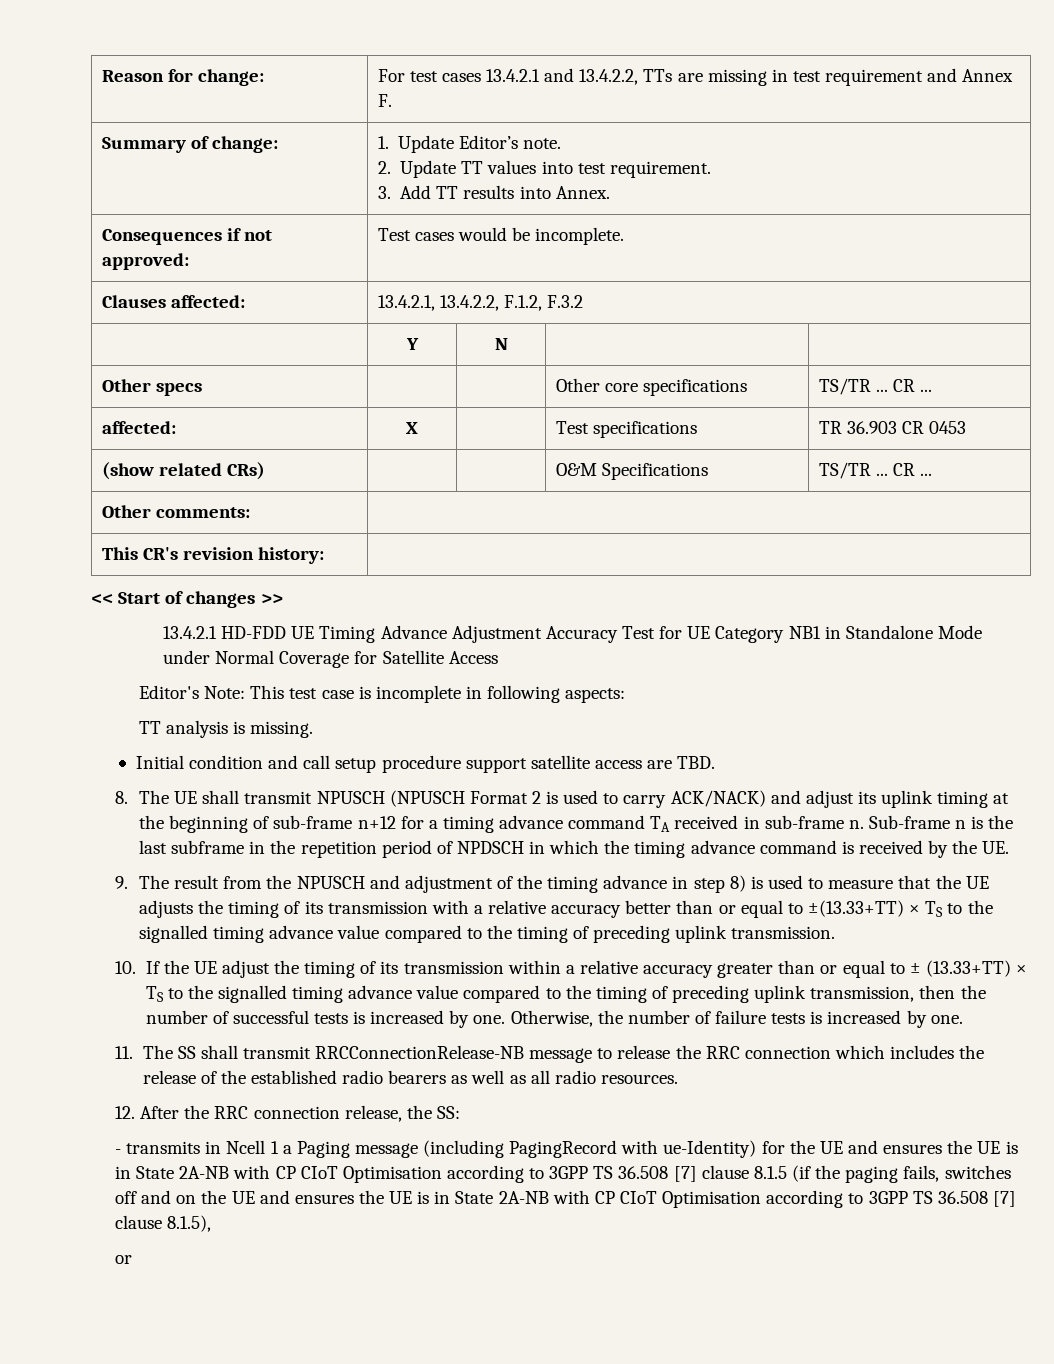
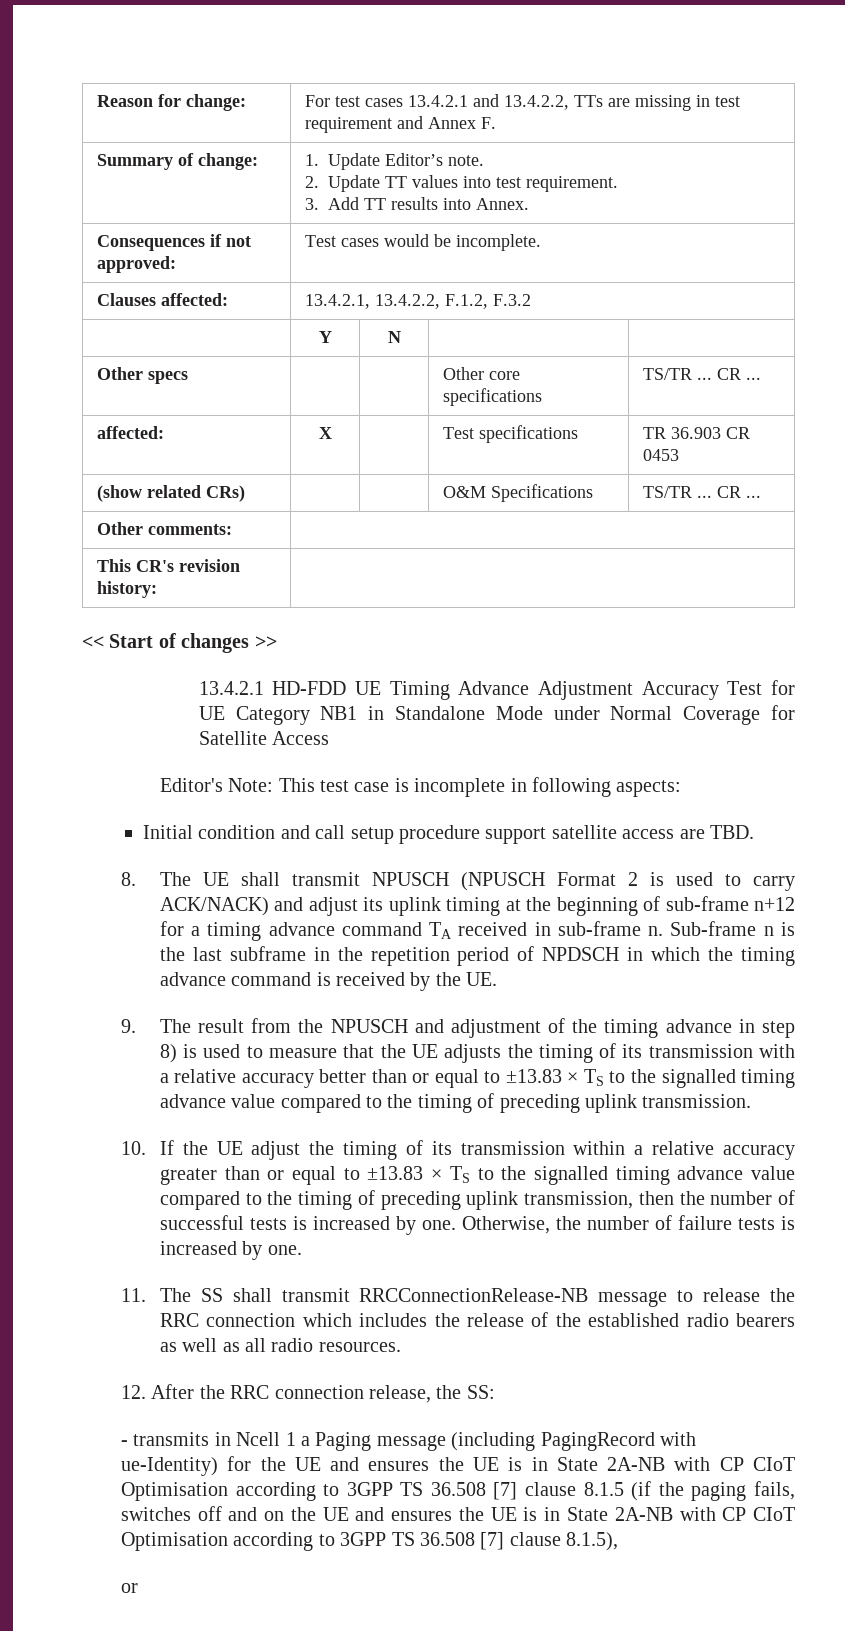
[139,720,314,738] // TT analysis is missing. -> (682, 788) none
[808,900,905,917] ±(13.33+TT) -> [505,1069,562,1083] ±13.83
[909,960,1011,977] ± (13.33+TT) -> [367,1166,424,1180] ±13.83

